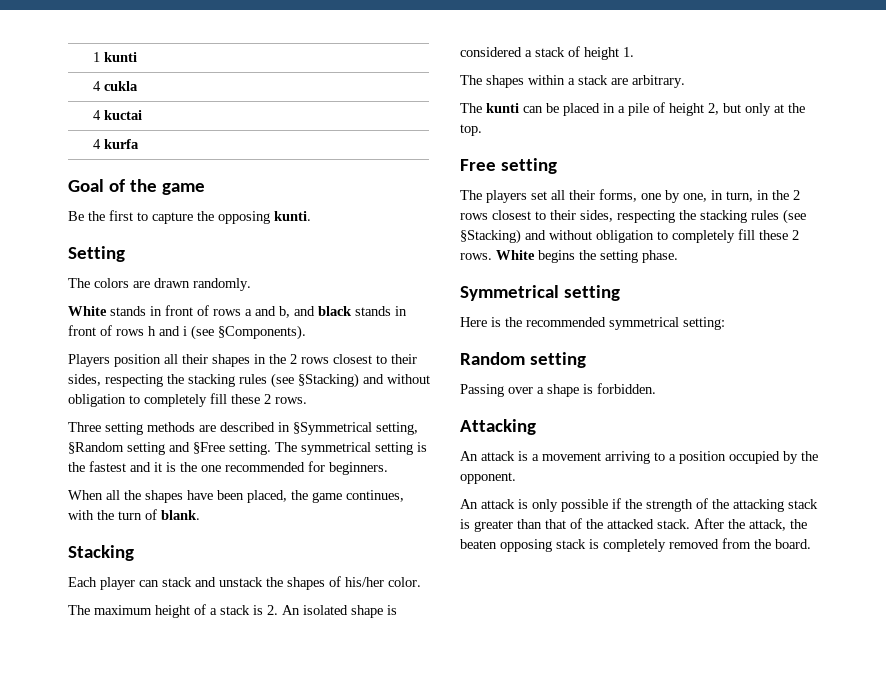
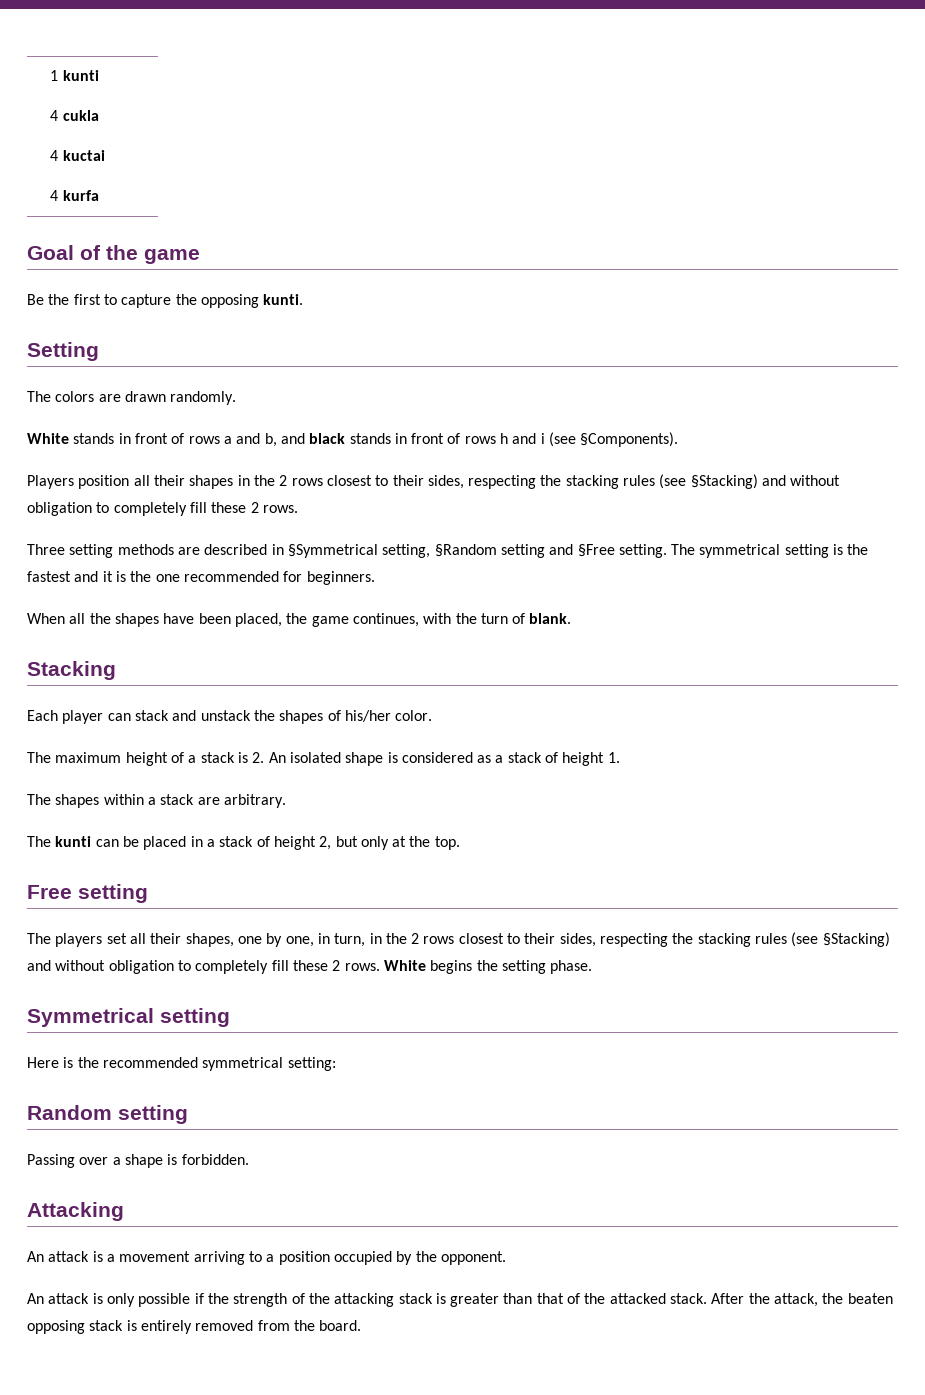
(522, 52) none -> [477,755,492,763] as
[628,103,649,116] pile -> [219,836,254,847] stack
[599,189,637,202] forms, -> [185,933,234,947] shapes,
[603,539,666,552] completely -> [140,1320,192,1334] entirely

